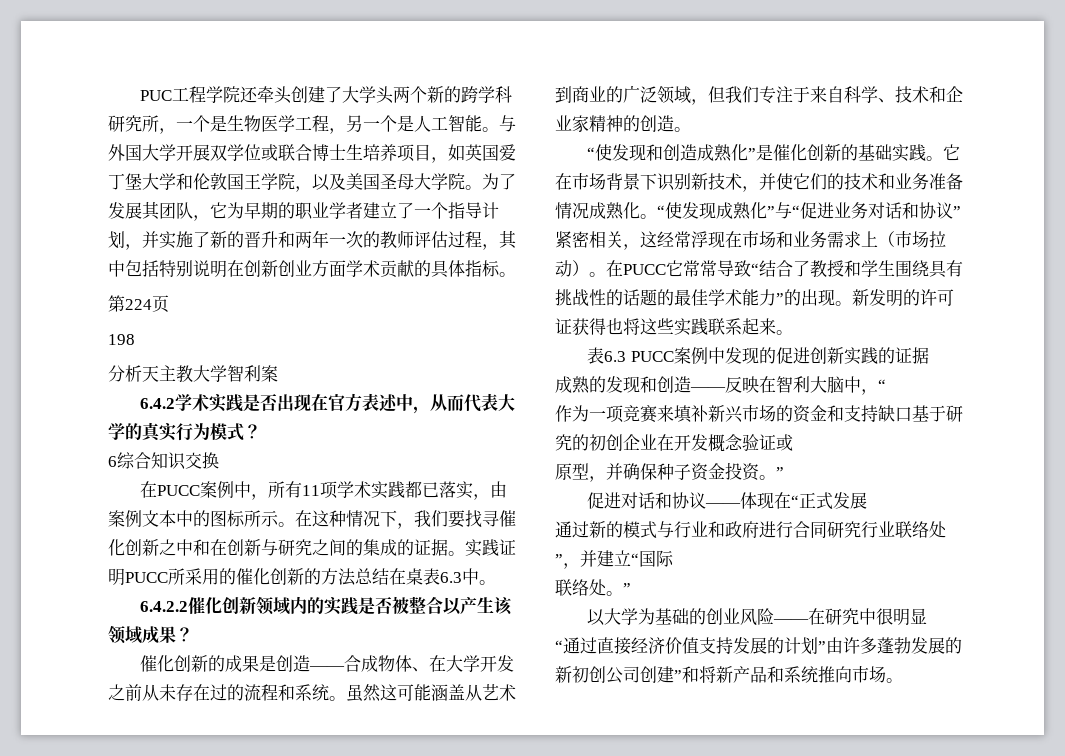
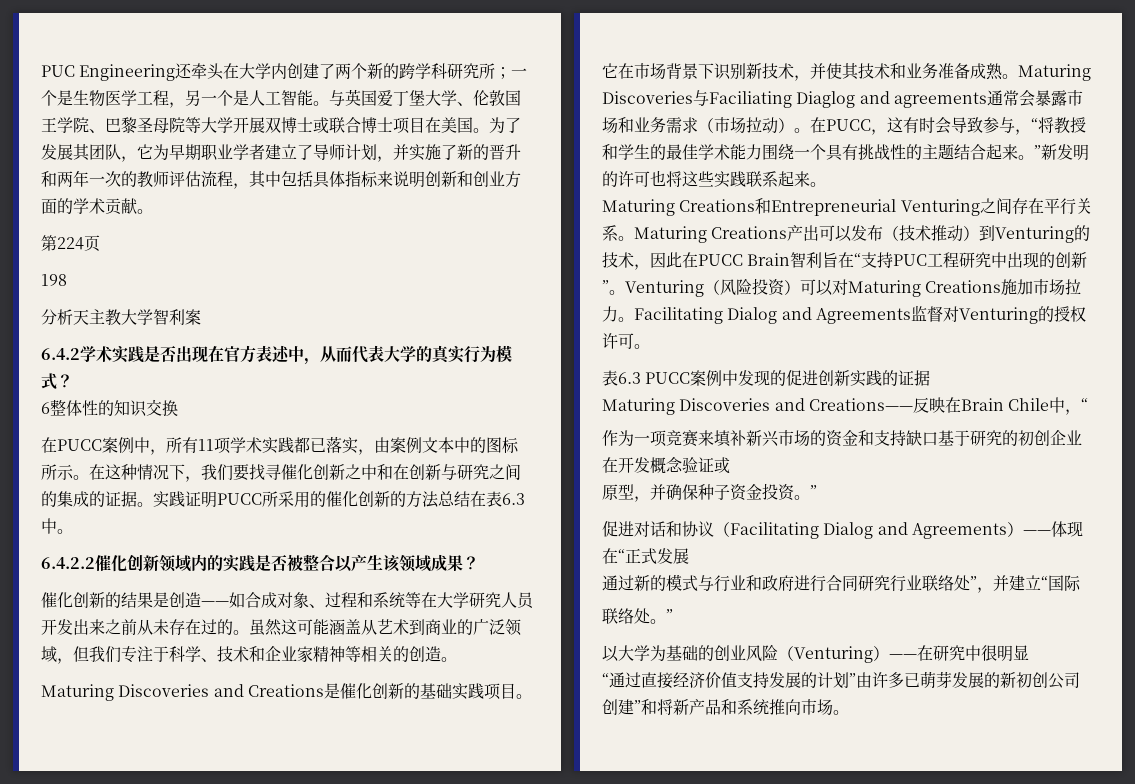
[140,86,395,104] PUC工程学院还牵头创建了大学头 -> [41,63,336,81] PUC Engineering还牵头在大学内创建了
[159,128,176,134] ， -> [495,67,512,79] ；
[108,144,465,163] 外国大学开展双学位或联合博士生培养项目，如 -> (345, 98) none
[176,173,193,190] 和 -> [457,102,473,106] 、
[295,173,465,192] ，以及美国圣母大学院 -> [89,117,473,134] 、巴黎圣母院等大学开展双博士或联合博士项目在美国
[278,202,295,219] 的 -> (201, 152) none
[414,202,482,219] 一个指导 -> [313,144,345,160] 导师
[448,231,465,248] 过 -> [201,171,217,187] 流
[159,260,278,278] 特别说明在创新 -> [313,171,473,188] 具体指标来说明创新和
(346, 268) none -> [57,198,73,214] 的
[414,260,500,278] 的具体指标 -> (137, 206) none
[117,452,151,469] 综合 -> [50,399,114,416] 整体性的
[406,568,423,585] 桌 -> (486, 499) none
[225,655,243,672] 成 -> [121,592,137,608] 结
[344,655,515,672] 合成物体、在大学开发 -> [229,592,534,609] [41,619,105,635] 如合成对象、过程和系统等在大学研究人员开发出来
[244,684,329,701] 流程和系统 -> (233, 627) none
[810,86,844,103] 来自 -> (169, 654) none
(623, 123) none -> [345,646,393,662] 等相关
[587,144,757,162] “使发现和创造成熟化” -> [41,684,324,701] Maturing Discoveries and Creations
(927, 152) none -> [483,683,516,700] 项目
[793,173,844,190] 它们的 -> [842,63,859,80] 其
[555,202,961,220] [555,231,742,250] 情况成熟化。“使发现成熟化”与“促进业务对话和协议”紧密相关，这经常浮现在 -> [970,63,1091,81] [602,90,1067,108] 成熟。Maturing Discoveries与Faciliating Diaglog and agreements通常会暴露
[861,231,878,247] 上 -> (698, 125) none
[666,260,963,278] [555,289,852,307] 它常常导致“结合了教授和学生围绕具有挑战性的话题的最佳学术能力”的出现。 -> [871,117,1086,135] [602,143,1041,161] ，这有时会导致参与，“将教授和学生的最佳学术能力围绕一个具有挑战性的主题结合起来。”
[555,318,606,335] 证获得 -> (650, 179) none
(793, 332) none -> [602,198,1092,216] [602,225,1091,243] [602,252,1088,270] [602,278,1082,297] [602,305,1086,324] [602,333,650,349] // Maturing Creations和Entrepreneurial Venturing之间存在平行关系。Maturing Creations产出可以发布（技术推动）到Venturing的技术，因此在PUCC Brain智利旨在“支持PUC工程研究中出现的创新”。Venturing（风险投资）可以对Maturing Creations施加市场拉力。Facilitating Dialog and Agreements监督对Venturing的授权许可。
[555,376,844,394] 成熟的发现和创造——反映在智利大脑 -> [602,397,1050,415] Maturing Discoveries and Creations——反映在Brain Chile
(707, 500) none -> [714,522,1023,539] （Facilitating Dialog and Agreements）
(775, 616) none -> [778,646,889,663] （Venturing）
[877,637,911,654] 蓬勃 -> [904,671,952,688] 已萌芽

